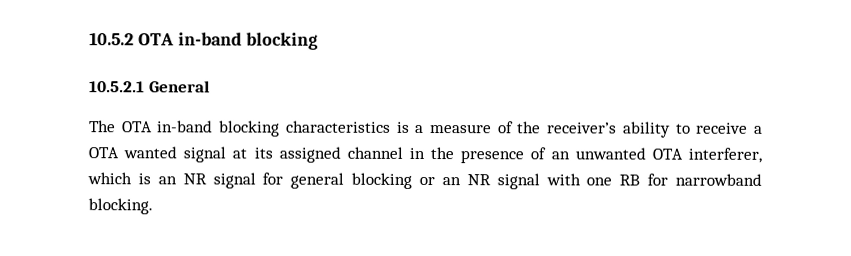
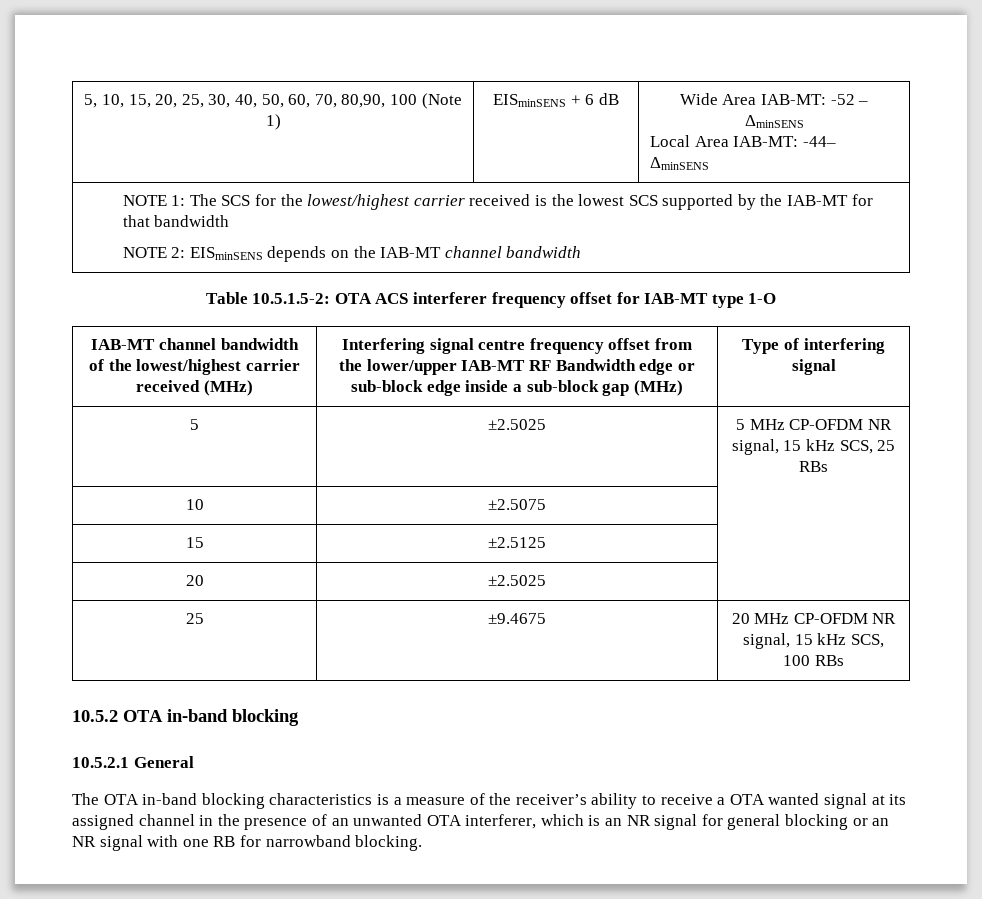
(89, 39) none -> [84,93,462,109] [265,114,281,130] [493,93,619,107] [679,93,869,105] [744,115,804,128] [650,135,837,147] [650,157,710,170] [122,194,873,210] [122,215,230,227] [122,246,582,262] [205,292,777,308] [91,338,299,350] [89,359,300,375] [136,380,253,396] [342,338,692,354] [339,359,695,375] [351,380,683,396] [742,338,885,354] [791,359,836,375] [190,419,199,430] [488,419,546,430] [736,419,892,430] [731,439,896,455] [799,461,828,472] [185,499,204,510] [488,499,546,510] [185,537,204,548] [488,537,546,548] [185,575,204,586] [488,575,546,586] [185,613,204,624] [488,613,546,624] [731,613,897,624] [743,633,884,649] [783,655,844,666] 5, 10, 15, 20, 25, 30, 40, 50, 60, 70, 80,90, 100 (Note 1) | EISminSENS + 6 dB | Wide Area IAB-MT: -52 – ΔminSENS // Local Area IAB-MT: -44– ΔminSENS // NOTE 1: The SCS for the lowest/highest carrier received is the lowest SCS supported by the IAB-MT for that bandwidth // NOTE 2: EISminSENS depends on the IAB-MT channel bandwidth // Table 10.5.1.5-2: OTA ACS interferer frequency offset for IAB-MT type 1-O // IAB-MT channel bandwidth of the lowest/highest carrier received (MHz) | Interfering signal centre frequency offset from the lower/upper IAB-MT RF Bandwidth edge or sub-block edge inside a sub-block gap (MHz) | Type of interfering signal // 5 | ±2.5025 | 5 MHz CP-OFDM NR signal, 15 kHz SCS, 25 RBs // 10 | ±2.5075 | // 15 | ±2.5125 | // 20 | ±2.5025 | // 25 | ±9.4675 | 20 MHz CP-OFDM NR signal, 15 kHz SCS, 100 RBs //

